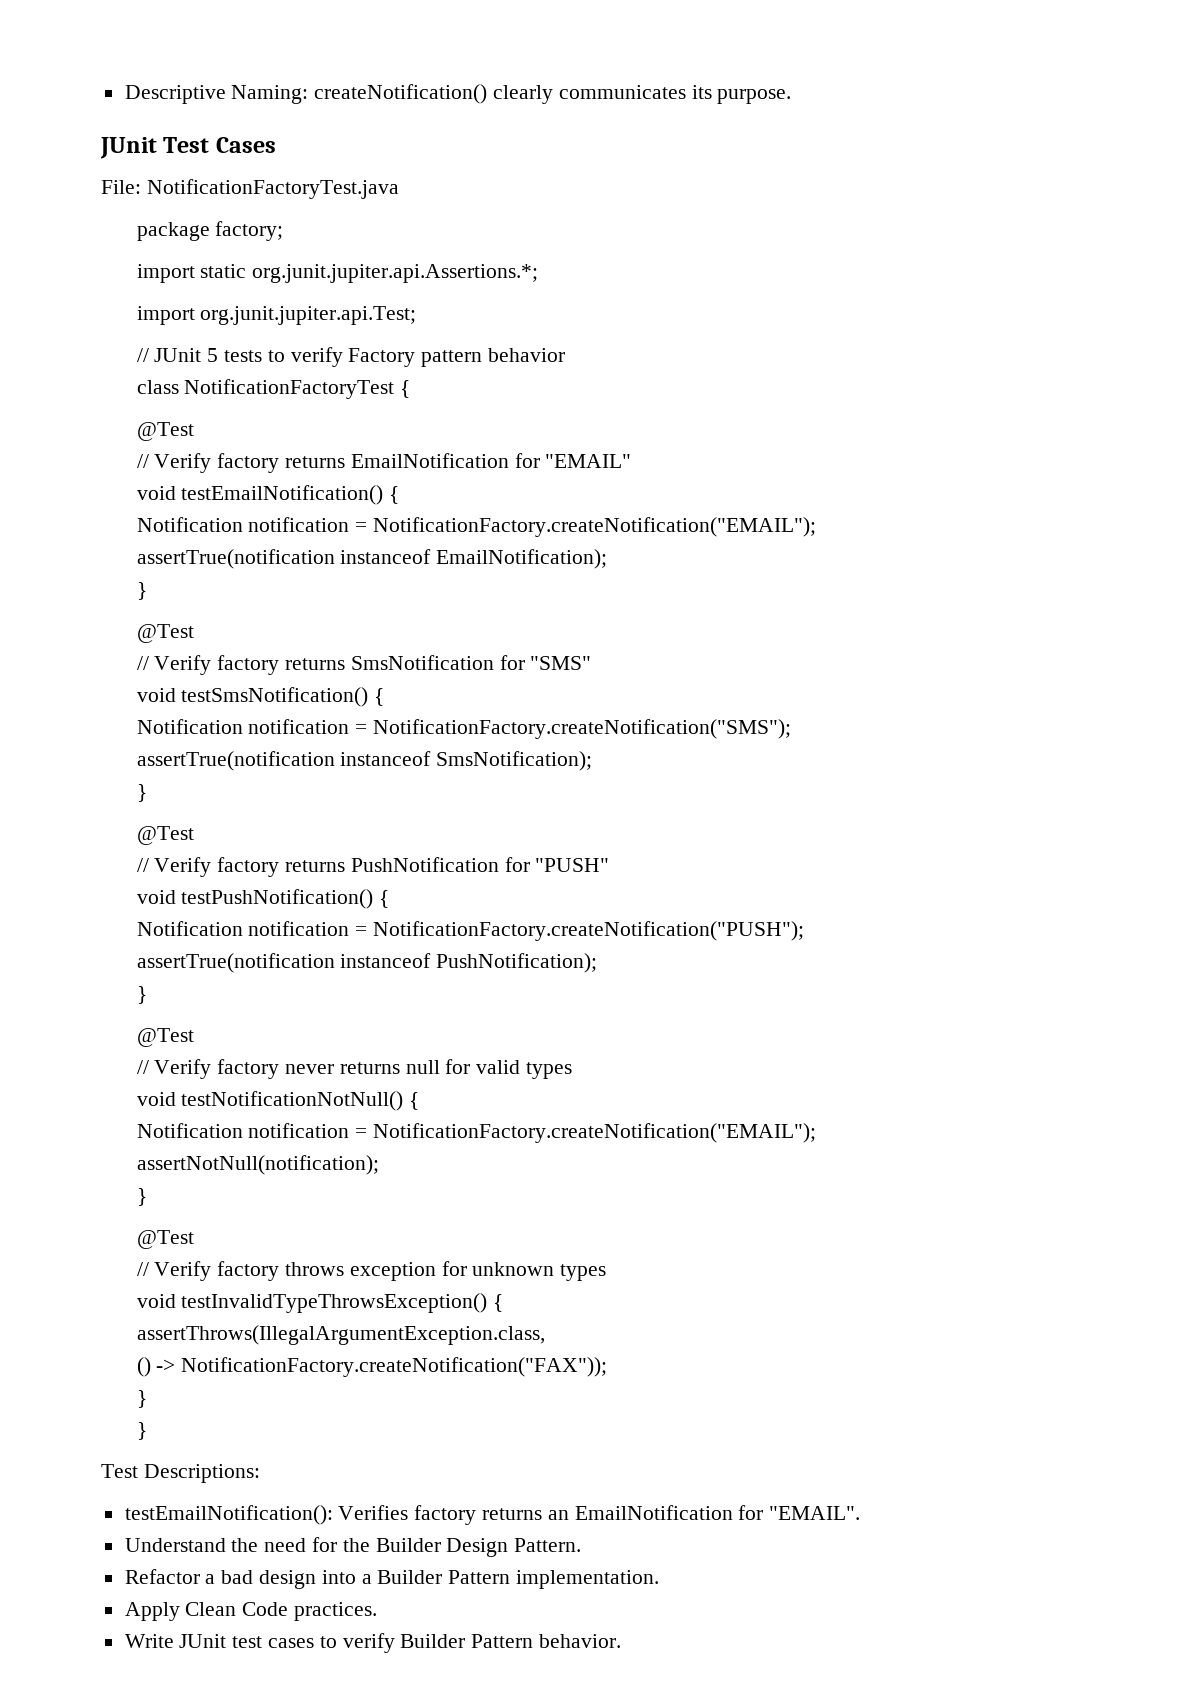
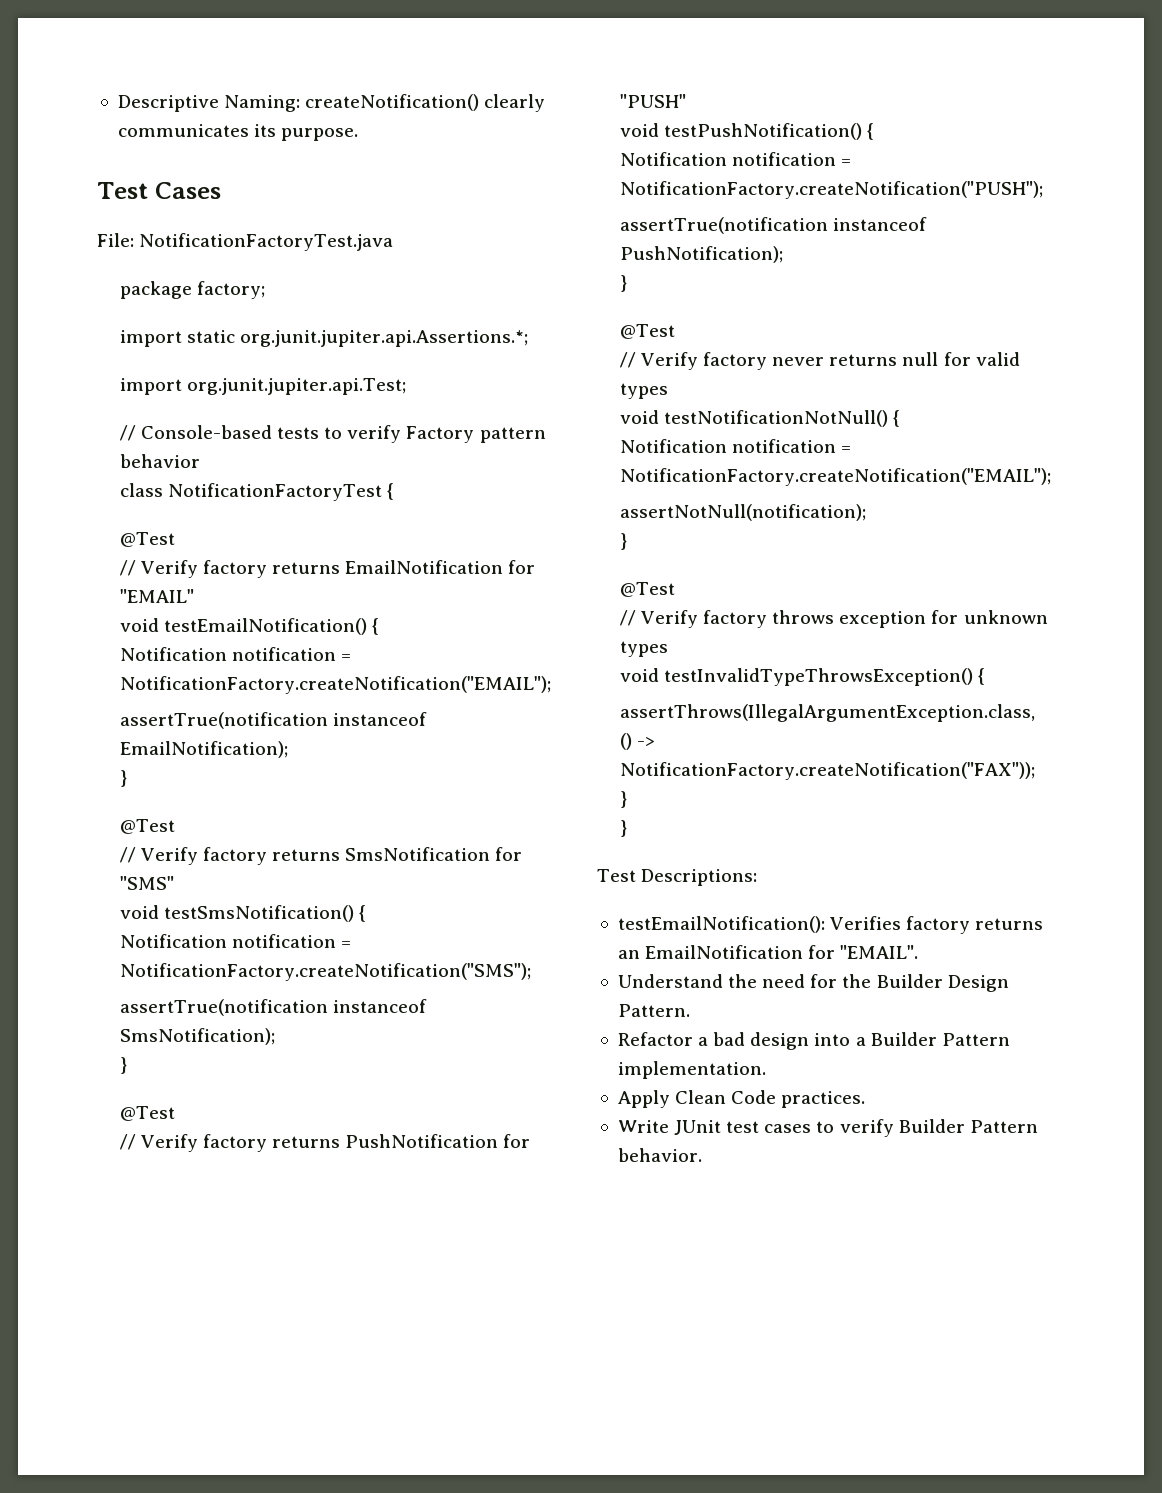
[100,137,157,159] JUnit -> (359, 134) none
[154,348,219,362] JUnit 5 -> [140,425,272,439] Console-based

